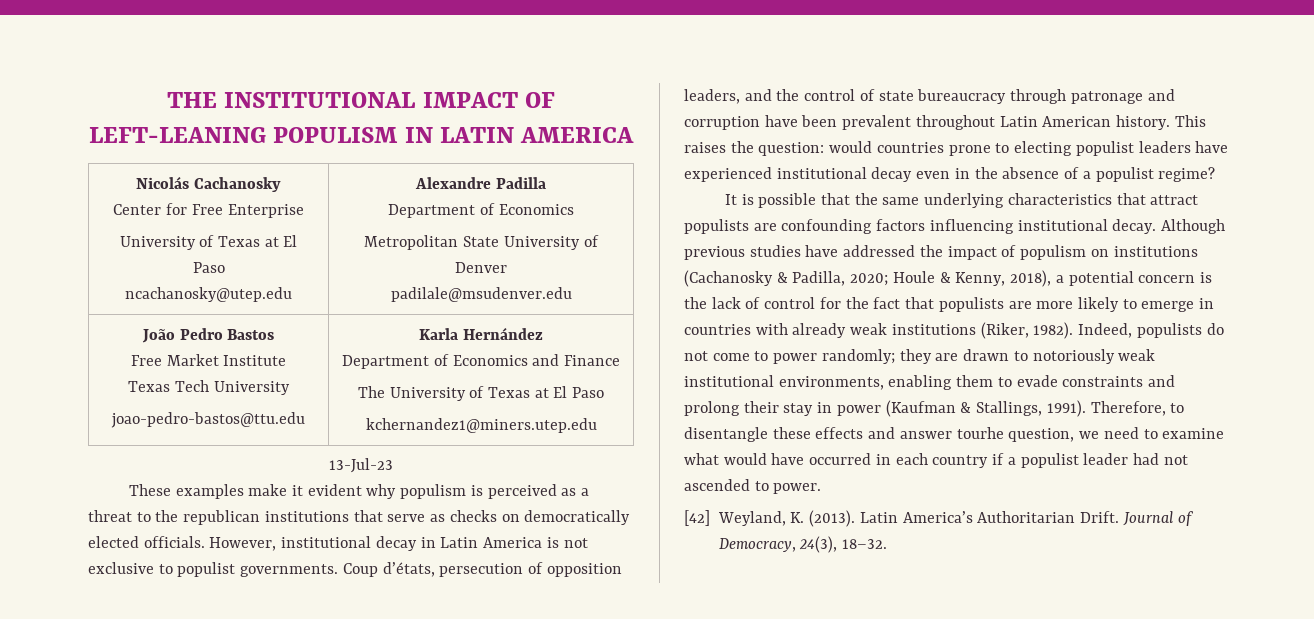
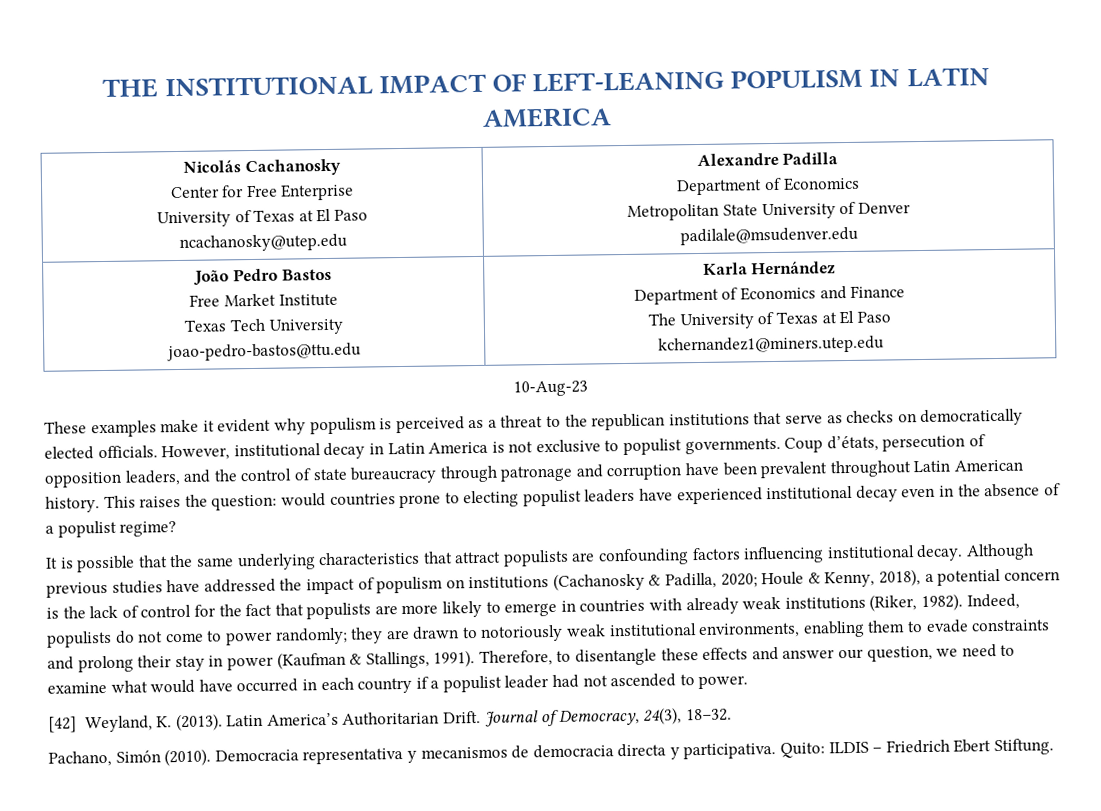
[329,458,393,473] 13-Jul-23 -> [512,380,588,397] 10-Aug-23
[956,427,1004,439] tourhe -> [838,648,865,660] our
(888, 544) none -> [48,738,1055,767] // Pachano, Simón (2010). Democracia representativa y mecanismos de democracia directa y participativa. Quito: ILDIS – Friedrich Ebert Stiftung.

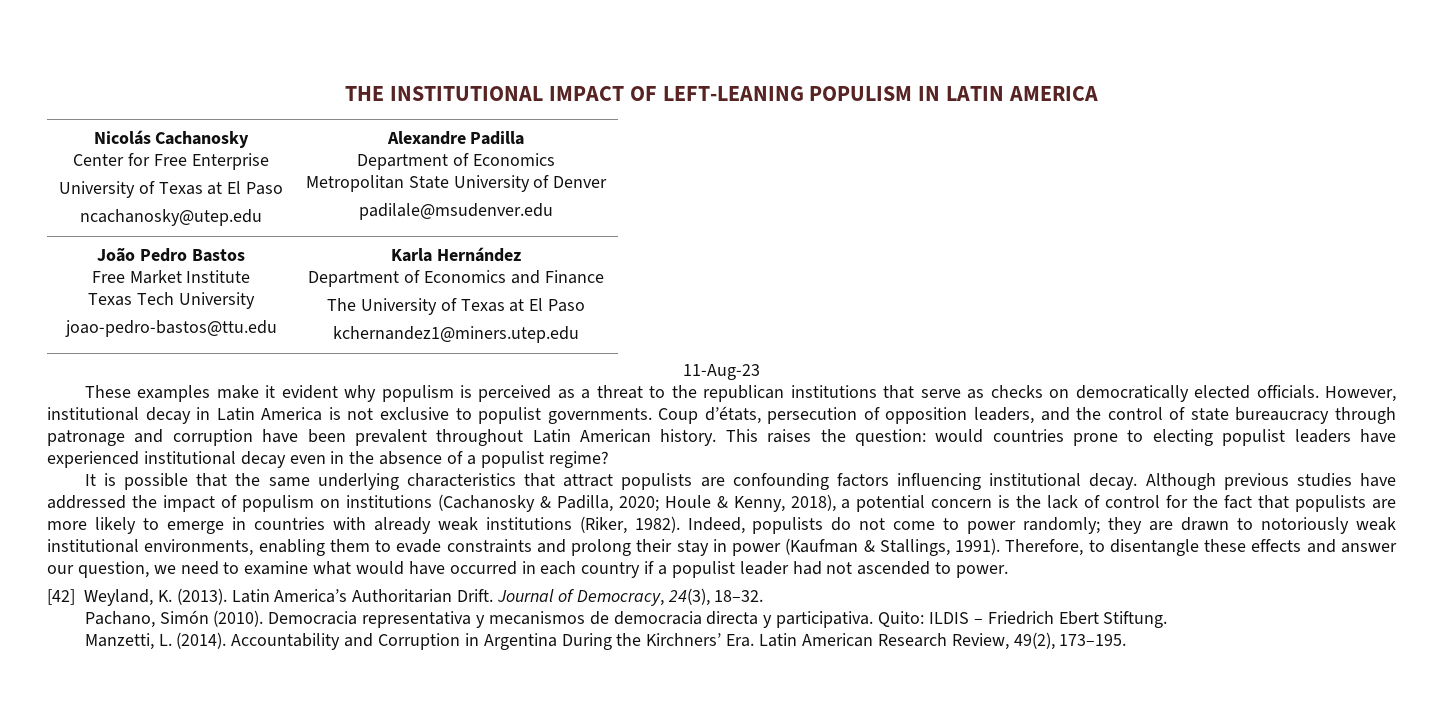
[512,380,588,397] 10-Aug-23 -> [683,364,760,380] 11-Aug-23
(1055, 747) none -> [84,632,1127,650] // Manzetti, L. (2014). Accountability and Corruption in Argentina During the Kirchners’ Era. Latin American Research Review, 49(2), 173–195.

